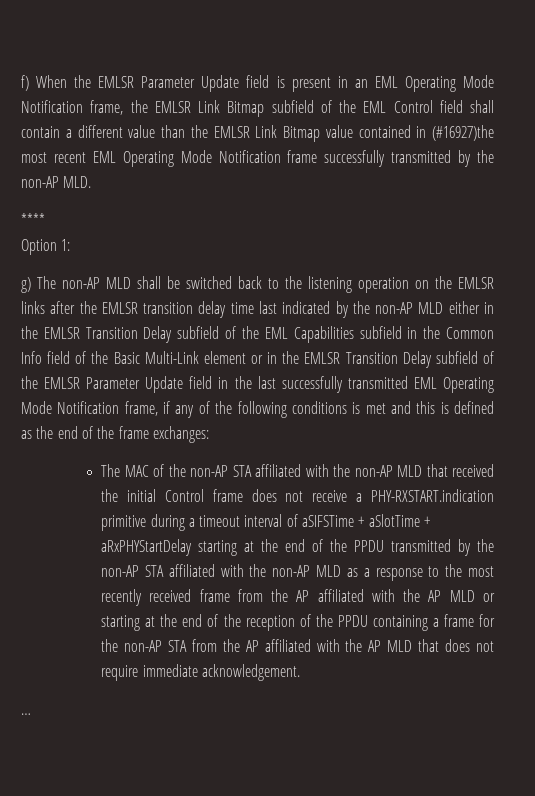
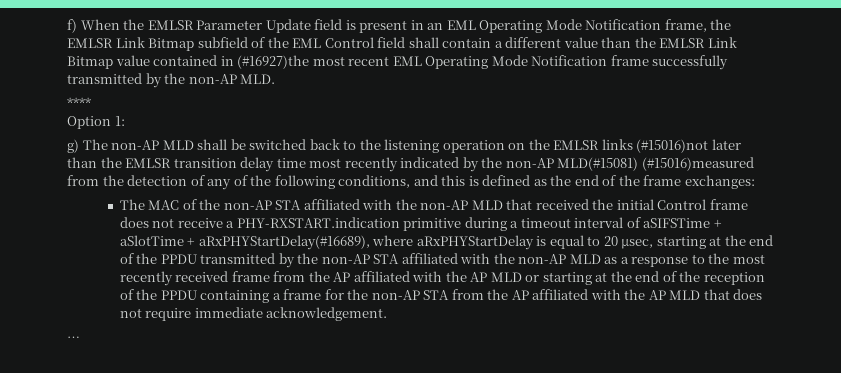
[50,301,76,314] after -> [636,139,741,153] [67,157,97,168] (#15016)not later than
[259,301,277,314] last -> [309,157,398,172] most recently
[418,301,494,314] [21,326,495,343] [21,351,495,368] [21,376,494,393] [21,401,171,416] MLD either in the EMLSR Transition Delay subfield of the EML Capabilities subfield in the Common Info field of the Basic Multi-Link element or in the EMLSR Transition Delay subfield of the EMLSR Parameter Update field in the last successfully transmitted EML Operating Mode Notification frame, if -> [557,157,754,171] [67,175,205,186] MLD(#15081) (#15016)measured from the detection of
[291,401,386,414] conditions is met -> [338,175,411,188] conditions,
[101,539,193,556] aRxPHYStartDelay -> [198,235,654,250] aRxPHYStartDelay(#16689), where aRxPHYStartDelay is equal to 20 µsec,

